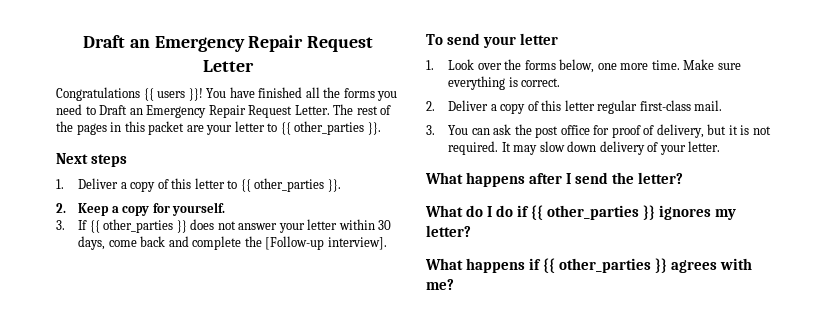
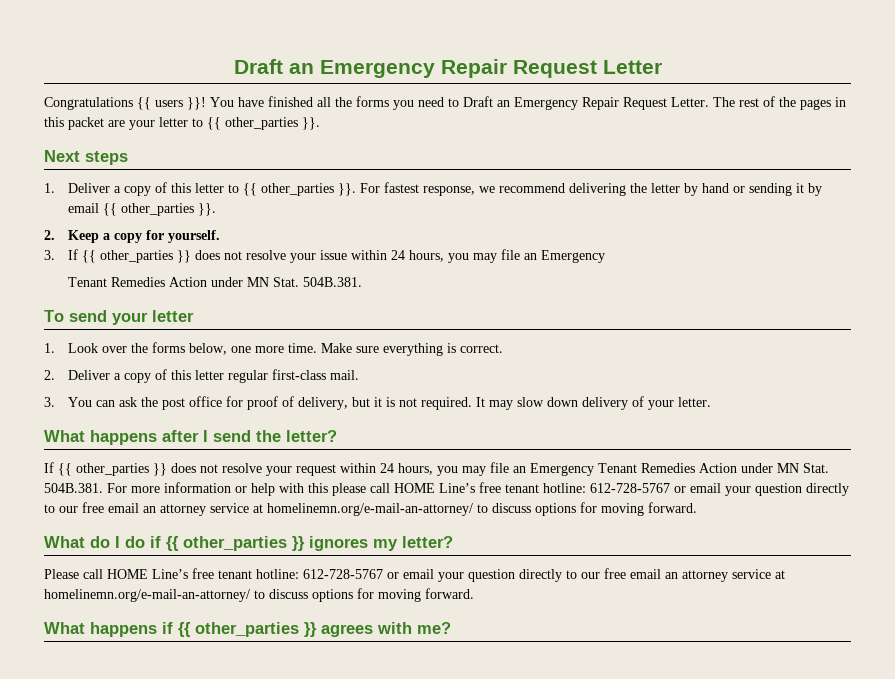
(341, 185) none -> [359,182,822,196] [67,203,216,216] For fastest response, we recommend delivering the letter by hand or sending it by email {{ other_parties }}.
[238,219,392,233] [78,236,387,250] answer your letter within 30 days, come back and complete the [Follow-up interview]. -> [245,249,605,263] [67,277,362,287] resolve your issue within 24 hours, you may file an Emergency // Tenant Remedies Action under MN Stat. 504B.381.
(684, 178) none -> [44,462,829,476] [44,482,849,496] [44,502,697,516] // If {{ other_parties }} does not resolve your request within 24 hours, you may file an Emergency Tenant Remedies Action under MN Stat. 504B.381. For more information or help with this please call HOME Line’s free tenant hotline: 612-728-5767 or email your question directly to our free email an attorney service at homelinemn.org/e-mail-an-attorney/ to discuss options for moving forward.
(471, 231) none -> [44,568,785,582] [44,588,474,602] // Please call HOME Line’s free tenant hotline: 612-728-5767 or email your question directly to our free email an attorney service at homelinemn.org/e-mail-an-attorney/ to discuss options for moving forward.

